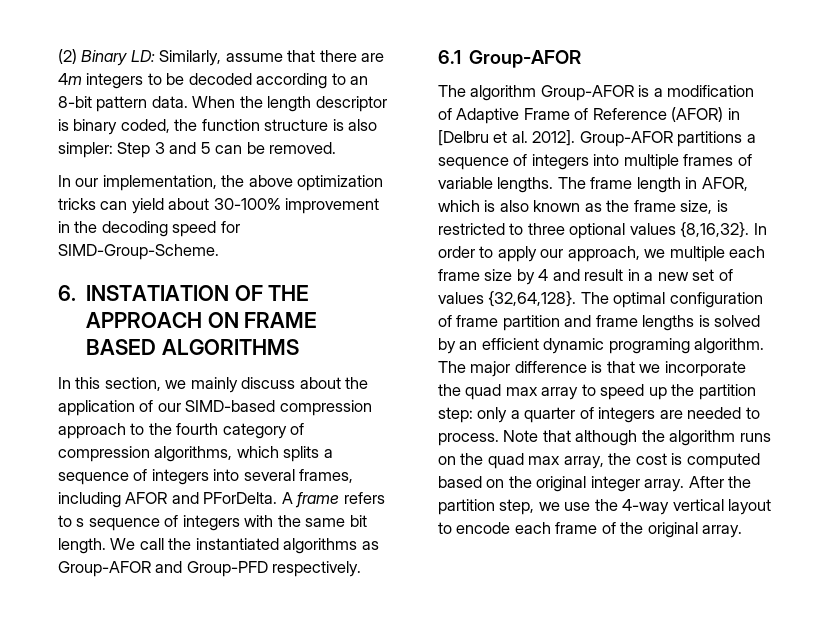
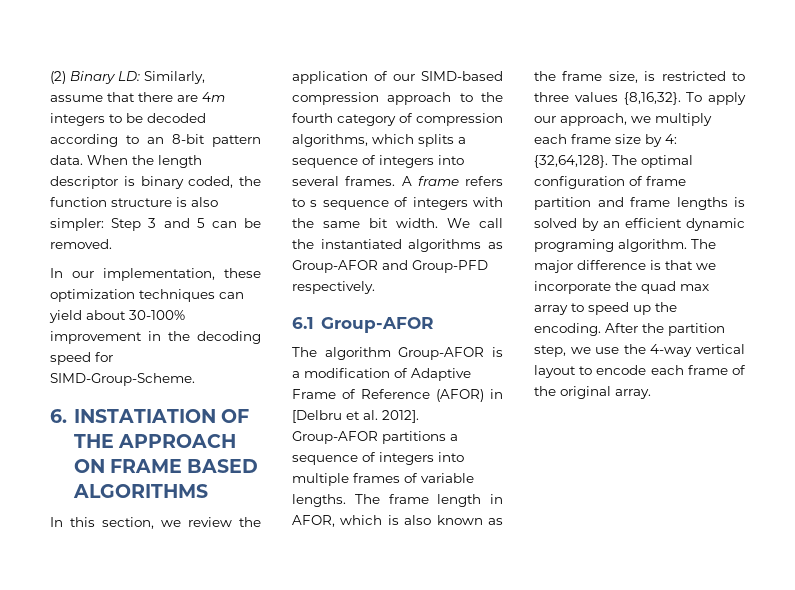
[221,175,384,191] [58,198,96,210] the above optimization tricks -> [224,268,261,278] [50,289,215,302] these optimization techniques
[190,377,341,393] mainly discuss about -> [188,517,232,527] review
[299,469,354,483] [58,492,278,508] frames, including AFOR and PForDelta. -> [345,176,396,186] frames.
[58,538,106,554] length. -> [396,218,438,228] width.
[569,223,626,239] optional -> (569, 97) none
[753,223,767,235] [438,246,494,258] In order to -> [686,92,703,102] To
[669,246,725,262] multiple -> [655,113,712,126] multiply
[538,269,733,281] [438,292,484,304] 4 and result in a new set of values -> [665,134,677,144] 4:
[698,384,756,400] [438,407,760,423] [438,430,771,446] [438,453,760,469] [438,476,685,492] partition step: only a quarter of integers are needed to process. Note that although the algorithm runs on the quad max array, the cost is computed based on the original integer array. -> [534,323,601,336] encoding.

